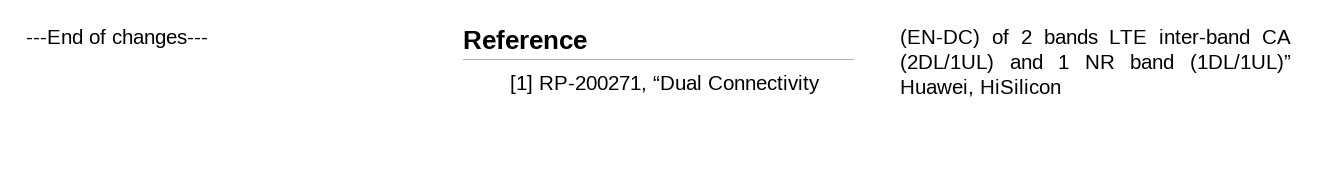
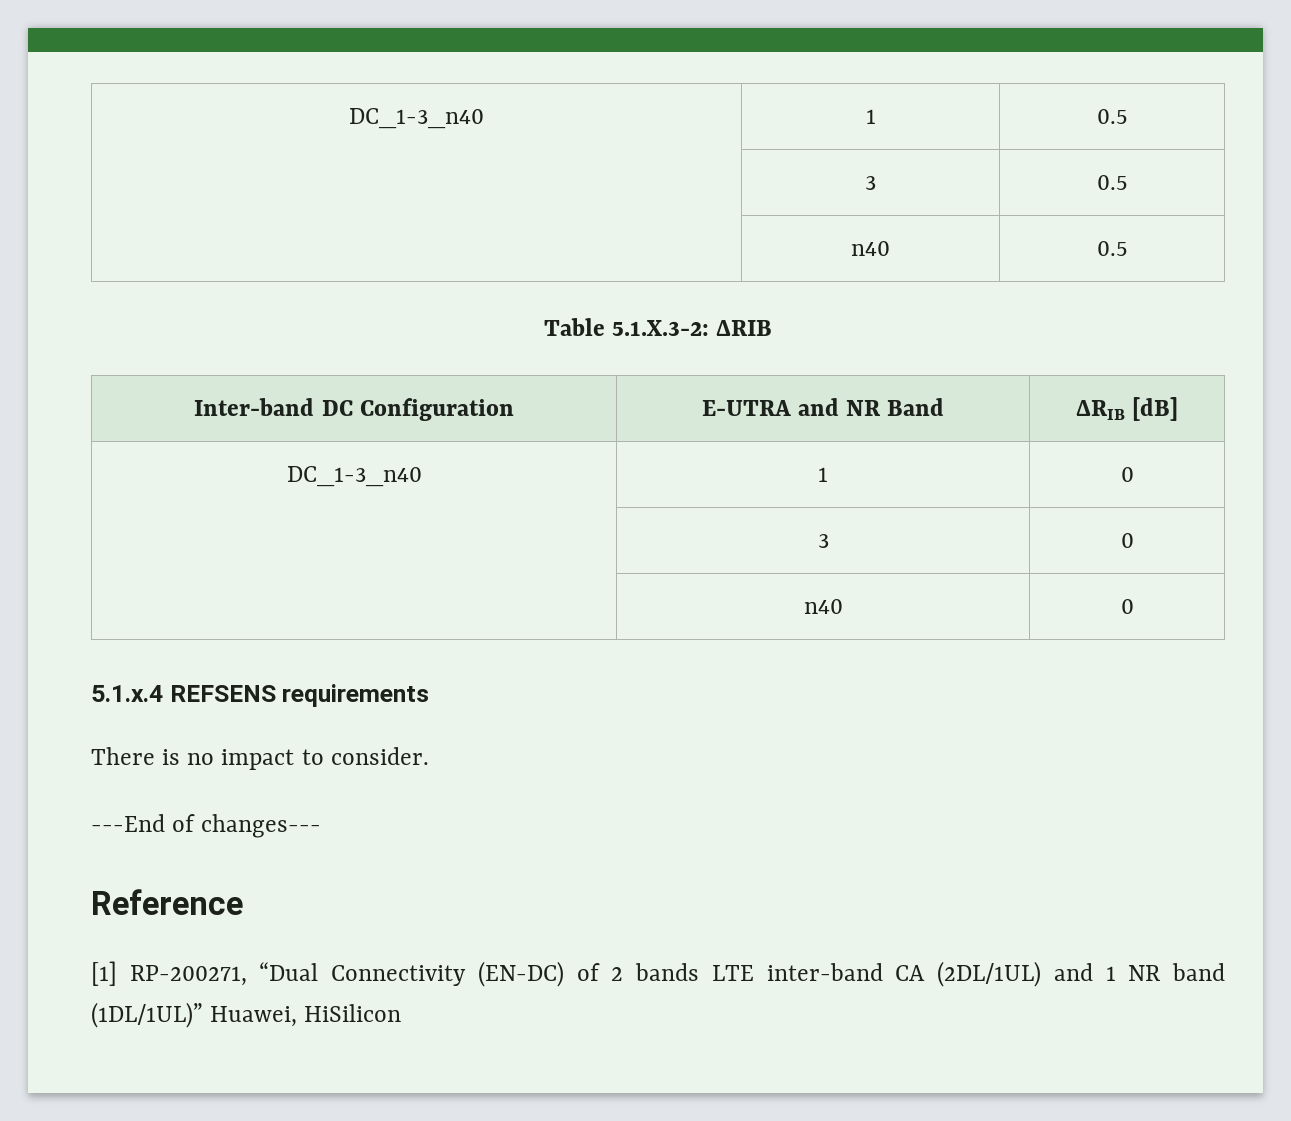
(26, 36) none -> [349,108,484,129] [865,109,876,124] [1096,109,1128,124] [865,176,876,190] [1096,175,1128,190] [851,241,890,256] [1096,241,1128,256] [543,318,773,336] [194,398,514,421] [701,398,945,416] [1075,397,1179,421] [286,466,422,487] [818,467,828,482] [1120,467,1134,482] [817,534,829,548] [1120,533,1134,548] [803,599,843,614] [1120,599,1134,614] [91,684,430,707] [91,747,429,770] DC_1-3_n40 | 1 | 0.5 // | 3 | 0.5 // | n40 | 0.5 // Table 5.1.X.3-2: ΔRIB // Inter-band DC Configuration | E-UTRA and NR Band | ΔRIB [dB] // DC_1-3_n40 | 1 | 0 // | 3 | 0 // | n40 | 0 // 5.1.x.4 REFSENS requirements // There is no impact to consider. //

